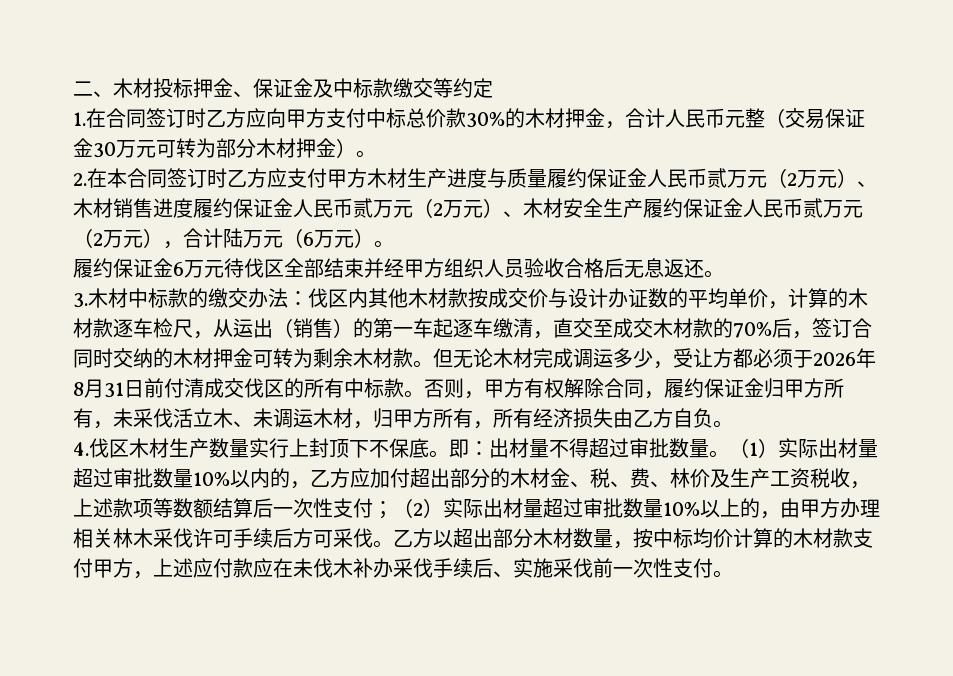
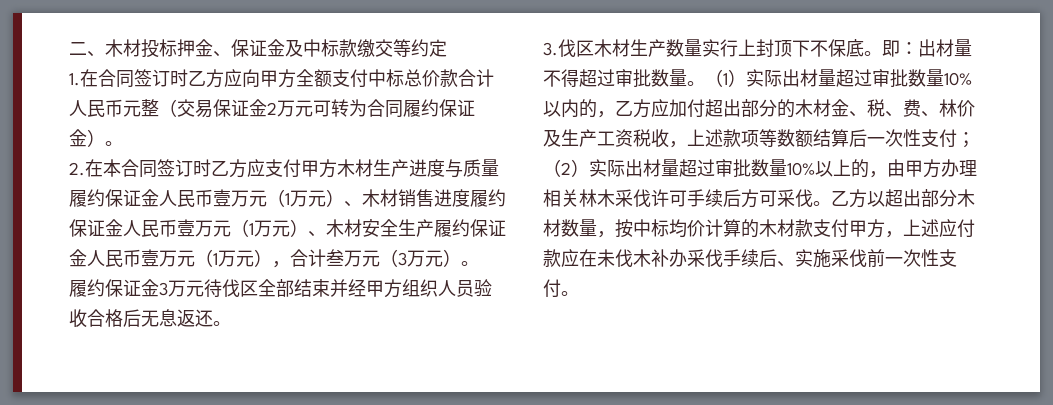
(326, 118) none -> [296,69,332,87] 全额
[466,108,625,129] 30%的木材押金， -> (458, 78) none
[93,142,116,158] 30 -> [267,102,277,115] 2
[216,138,316,158] 部分木材押 -> [367,99,475,118] 合同履约保证
[707,168,797,188] 贰万元（2 -> [213,189,290,207] 壹万元（1
[353,198,443,218] 贰万元（2 -> [177,219,254,237] 壹万元（1
[803,198,863,218] [73,228,314,249] 贰万元（2万元），合计陆万元（6 -> [141,249,407,268] 壹万元（1万元），合计叁万元（3
[173,262,184,276] 6 -> [159,282,168,296] 3
[88,288,868,309] [73,318,872,339] [73,348,876,369] [73,378,844,399] [73,408,733,429] [73,442,89,456] 木材中标款的缴交办法：伐区内其他木材款按成交价与设计办证数的平均单价，计算的木材款逐车检尺，从运出（销售）的第一车起逐车缴清，直交至成交木材款的70%后，签订合同时交纳的木材押金可转为剩余木材款。但无论木材完成调运多少，受让方都必须于2026年8月31日前付清成交伐区的所有中标款。否则，甲方有权解除合同，履约保证金归甲方所有，未采伐活立木、未调运木材，归甲方所有，所有经济损失由乙方自负。 // 4. -> (558, 49) none

